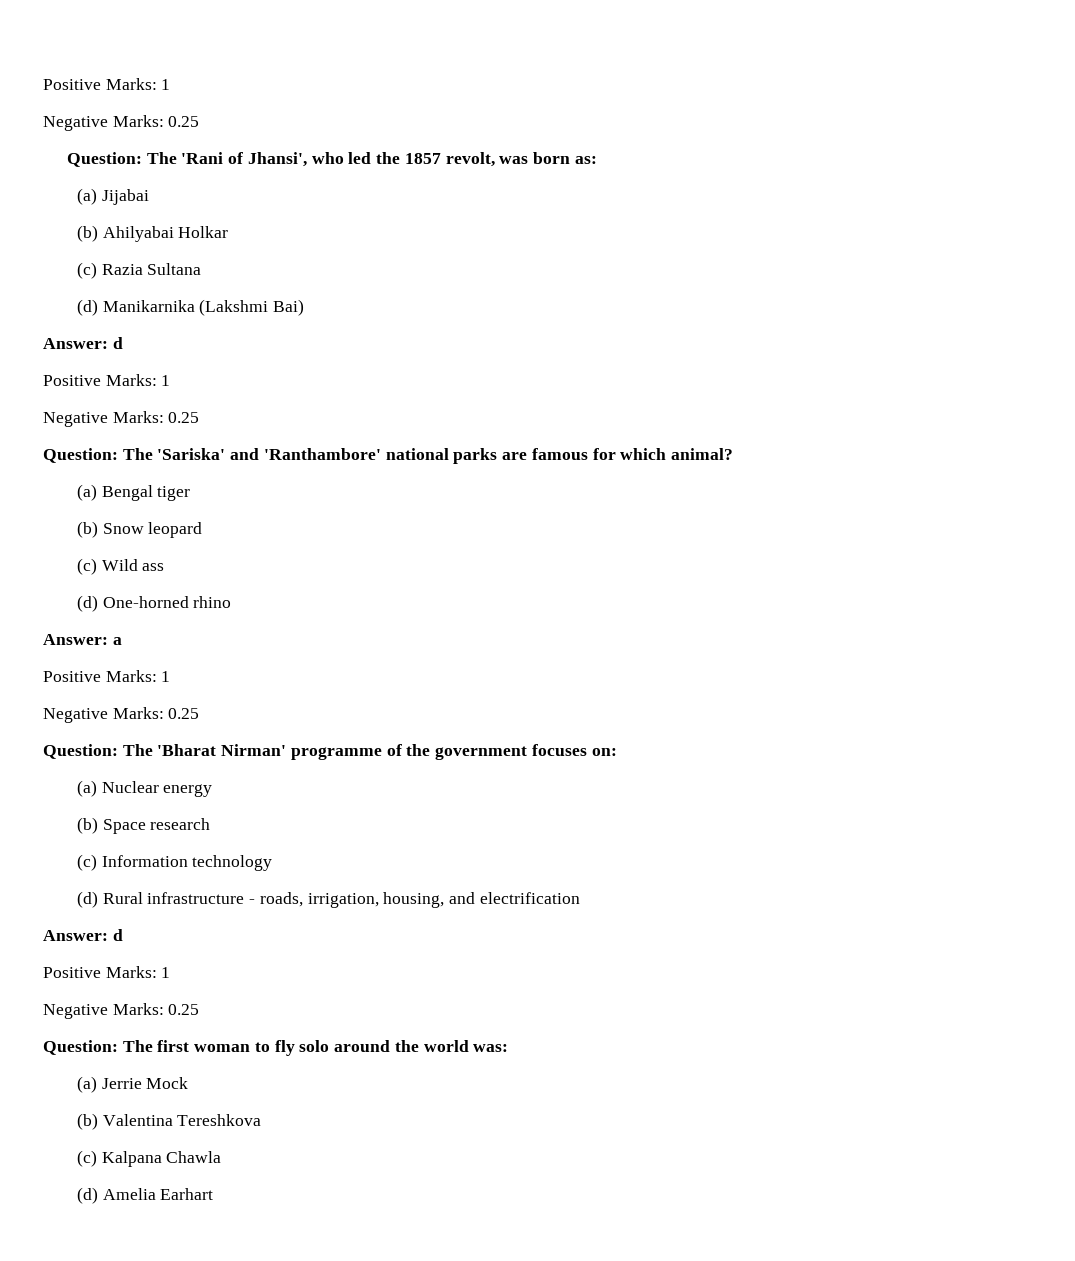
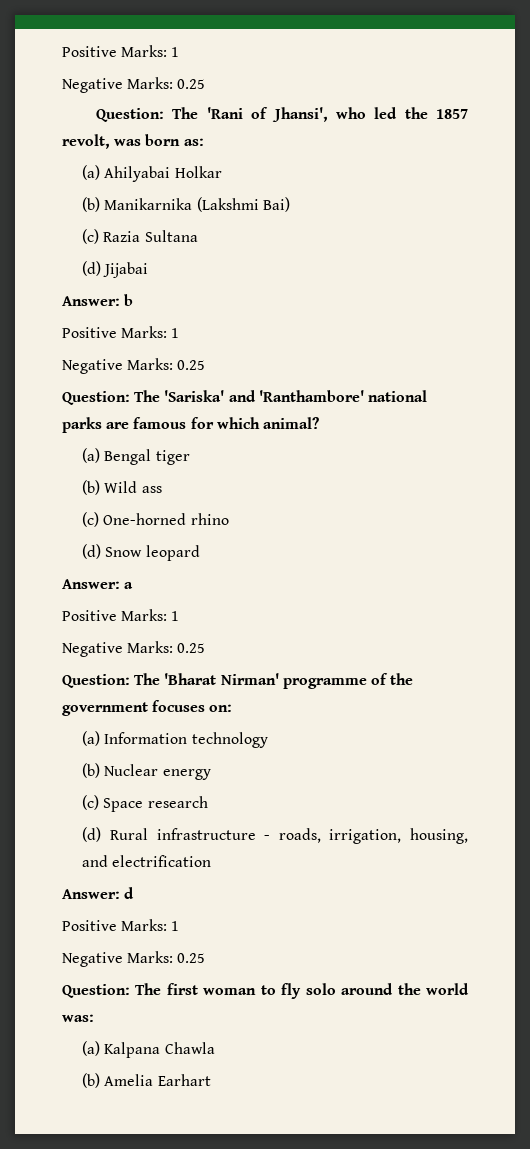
[101,189,149,205] [76,225,229,242] Jijabai // (b) Ahilyabai Holkar -> [104,166,222,182] [82,197,290,212] Ahilyabai Holkar // (b) Manikarnika (Lakshmi Bai)
[102,299,305,316] [43,337,123,349] Manikarnika (Lakshmi Bai) // Answer: d -> [103,262,149,278] [62,294,134,306] Jijabai // Answer: b
[102,522,203,538] [76,558,97,575] Snow leopard // (c) -> (101, 487) none
[76,595,98,612] (d) -> [82,512,100,527] (c)
(232, 602) none -> [82,544,200,561] // (d) Snow leopard
(97, 788) none -> [104,732,268,748] [82,763,101,778] Information technology // (b)
[76,817,98,834] (b) -> [82,795,100,810] (c)
[76,854,273,871] // (c) Information technology -> (208, 802) none
[101,1077,189,1089] [76,1113,262,1130] [76,1150,97,1167] Jerrie Mock // (b) Valentina Tereshkova // (c) -> (101, 1048) none
[76,1187,98,1204] (d) -> [82,1073,101,1088] (b)

